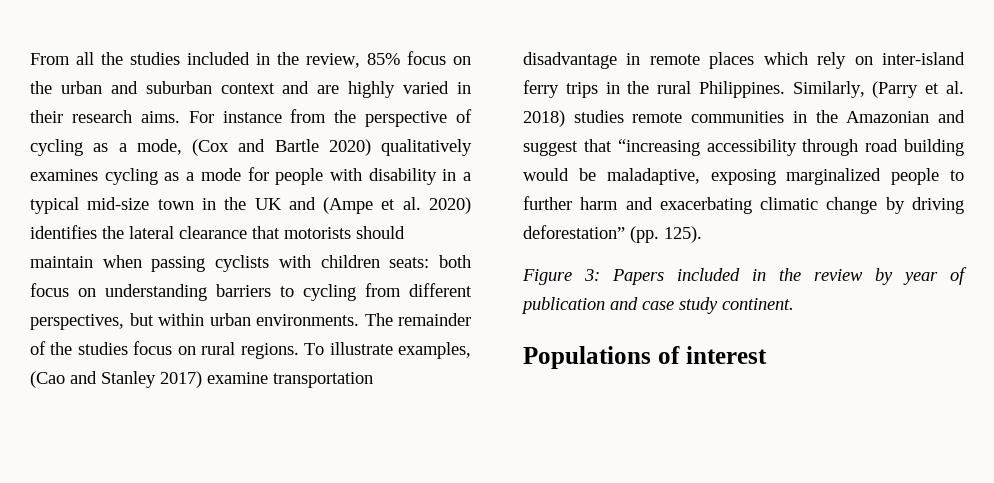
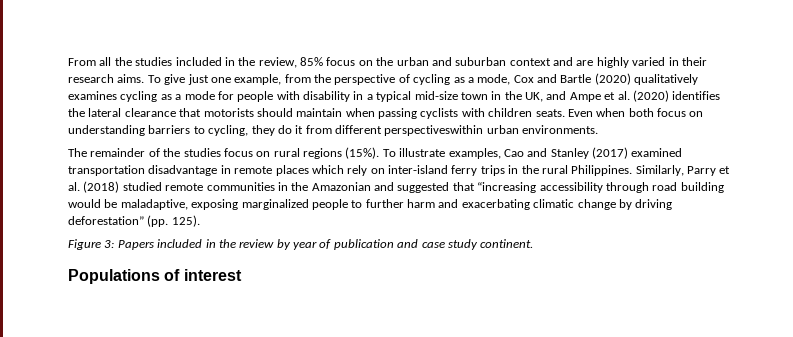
[188,111,282,123] For instance -> [147,74,282,85] To give just one example,
[192,139,229,156] (Cox -> [513,75,534,83] Cox
[328,139,371,156] 2020) -> [594,73,631,85] (2020)
[254,197,472,214] UK and (Ampe et al. 2020) -> [525,90,669,102] UK, and Ampe et al. (2020)
[389,257,430,268] seats: -> [535,108,626,117] seats. Even when
[303,283,472,301] [30,313,204,330] cycling from different perspectives, but within -> [208,125,484,136] cycling, they do it from different perspectiveswithin
(359, 320) none -> (599, 129) //
[240,343,299,359] regions. -> [303,147,380,159] regions (15%).
[30,371,65,388] (Cao -> [503,149,524,157] Cao
[160,371,268,388] 2017) examine -> [592,147,683,159] (2017) examined
[872,81,964,98] [523,110,624,127] (Parry et al. 2018) studies -> [687,166,731,176] [68,181,162,193] Parry et al. (2018) studied
[523,141,578,156] suggest -> [397,182,450,193] suggested

